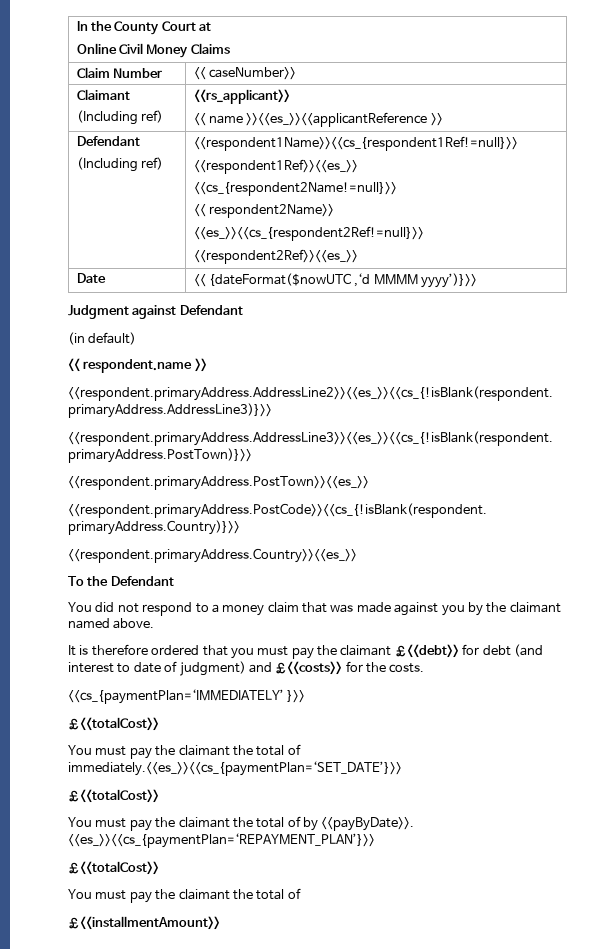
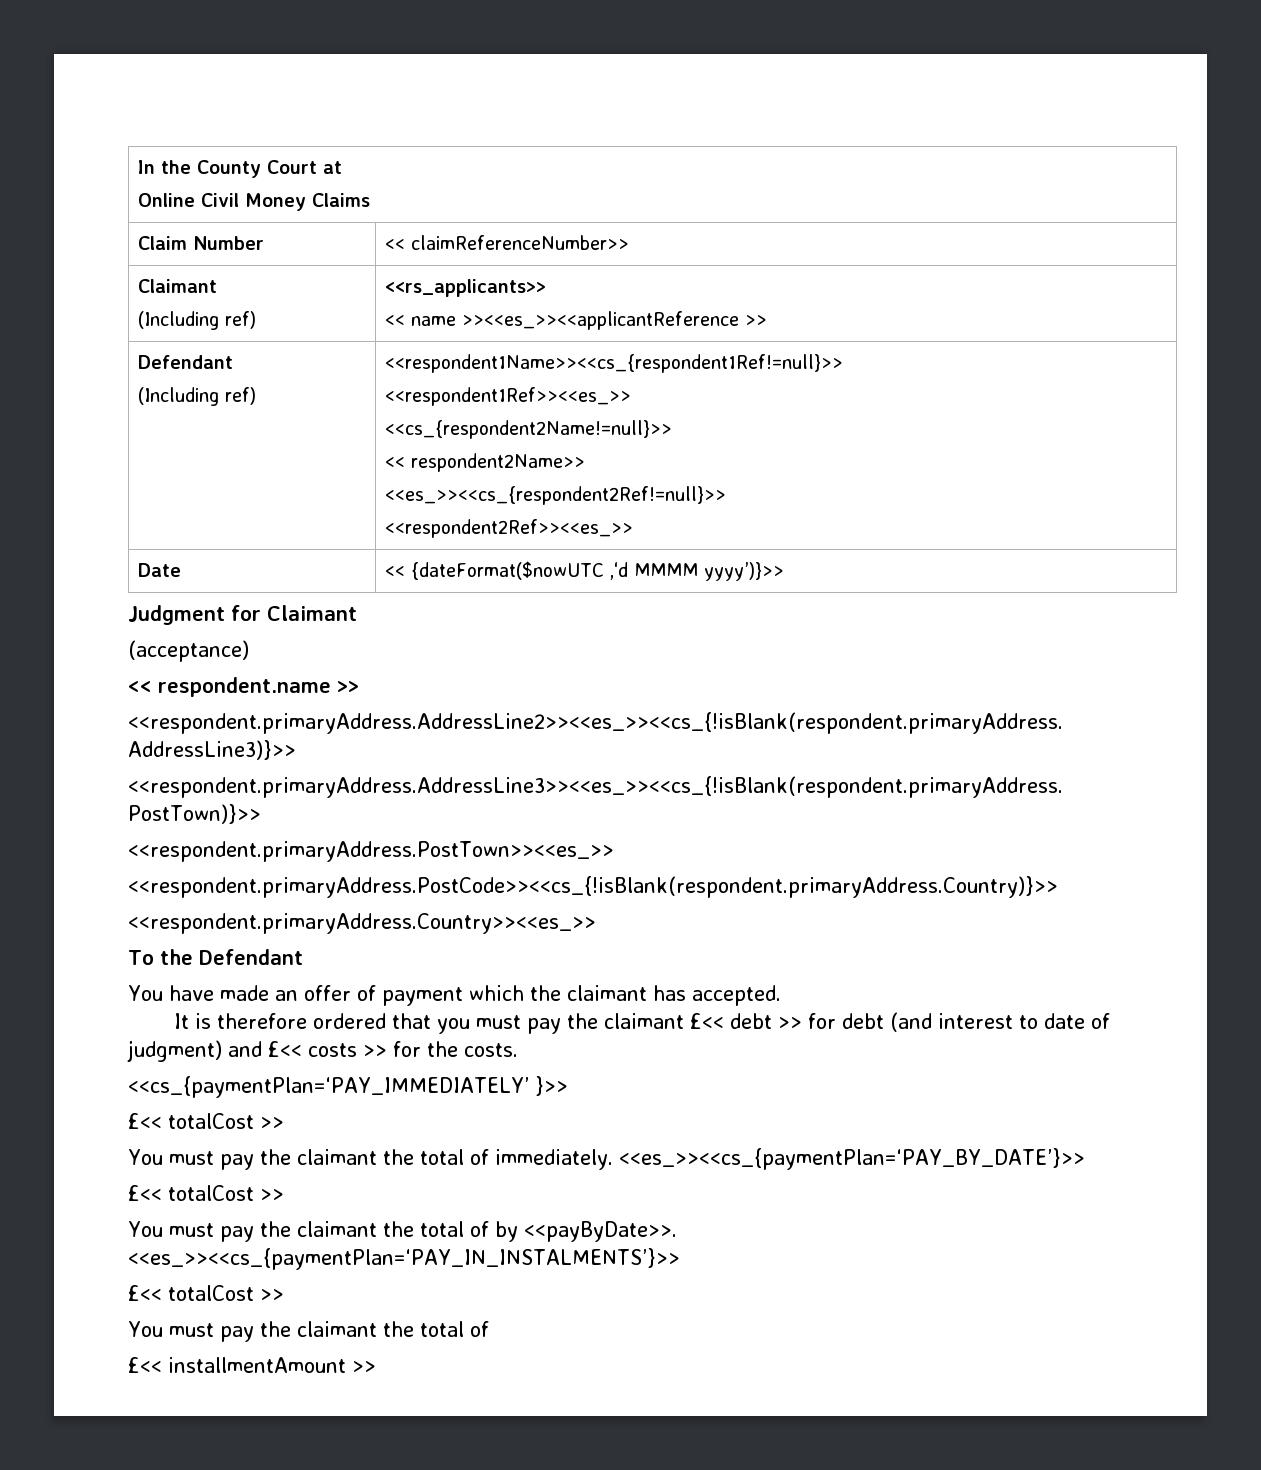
[208,67,296,80] caseNumber>> -> [411,235,630,250] claimReferenceNumber>>
[193,89,290,104] <<rs_applicant>> -> [385,279,547,297] <<rs_applicants>>
[132,305,243,319] [68,332,137,345] against Defendant // (in default) -> [231,605,357,621] [128,640,249,662] for Claimant // (acceptance)
[95,602,561,616] [68,618,155,629] did not respond to a money claim that was made against you by the claimant named above. -> [168,985,781,1006] have made an offer of payment which the claimant has accepted.
[394,644,459,658] £<<debt>> -> [690,1013,803,1029] £<< debt >>
[275,661,343,675] £<<costs>> -> [268,1041,387,1057] £<< costs >>
[68,689,284,704] <<cs_{paymentPlan=‘IMMEDIATELY’ -> [128,1076,529,1098] <<cs_{paymentPlan=‘PAY_IMMEDIATELY’
[68,717,159,731] [68,744,301,759] [68,761,402,776] [68,789,159,803] £<<totalCost>> // You must pay the claimant the total of immediately.<<es_>><<cs_{paymentPlan=‘SET_DATE’}>> // £<<totalCost>> -> [128,1113,284,1129] [128,1148,1085,1170] [128,1185,284,1201] £<< totalCost >> // You must pay the claimant the total of immediately. <<es_>><<cs_{paymentPlan=‘PAY_BY_DATE’}>> // £<< totalCost >>
[68,833,375,848] [68,861,159,875] <<es_>><<cs_{paymentPlan=‘REPAYMENT_PLAN’}>> // £<<totalCost>> -> [128,1248,680,1270] [128,1285,284,1301] <<es_>><<cs_{paymentPlan=‘PAY_IN_INSTALMENTS’}>> // £<< totalCost >>
[68,916,220,930] £<<installmentAmount>> -> [128,1357,376,1373] £<< installmentAmount >>

